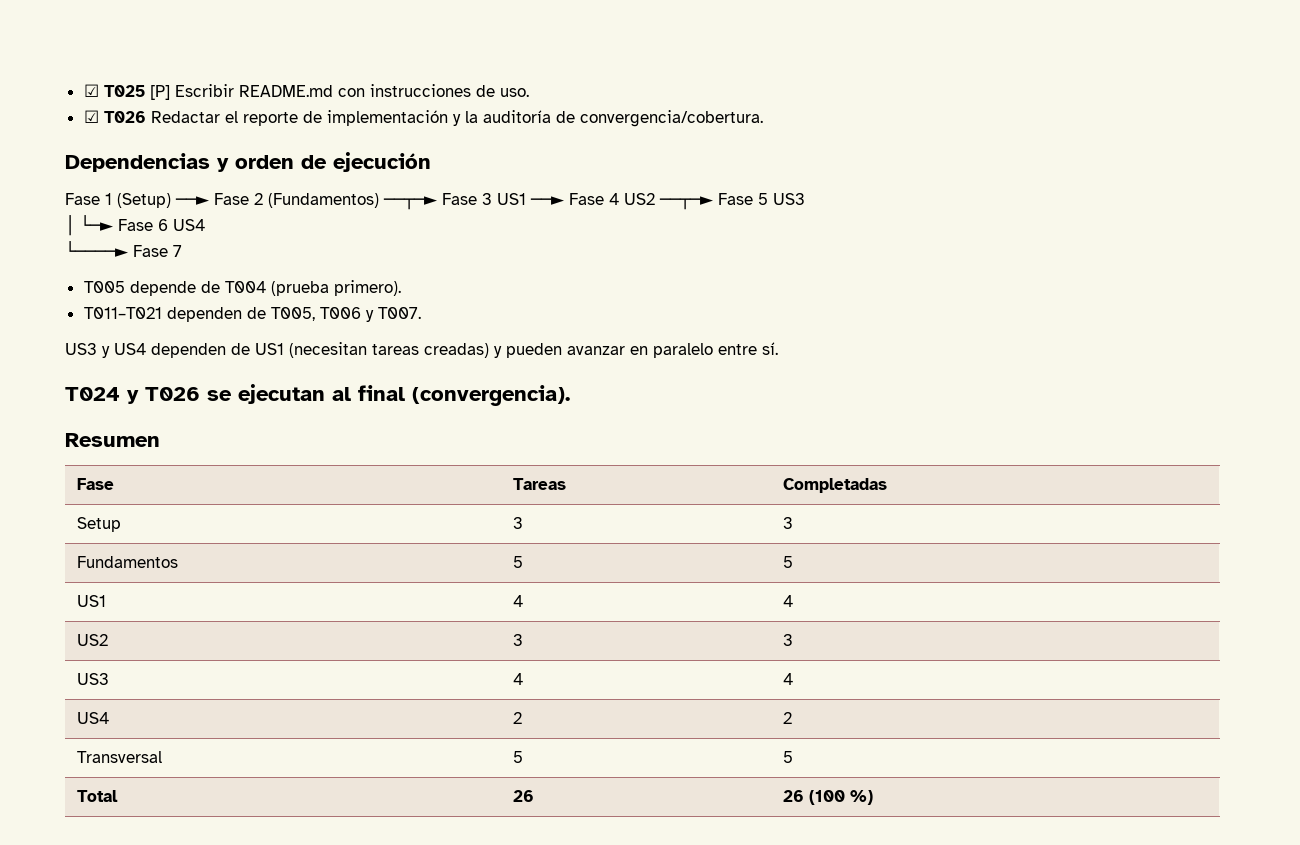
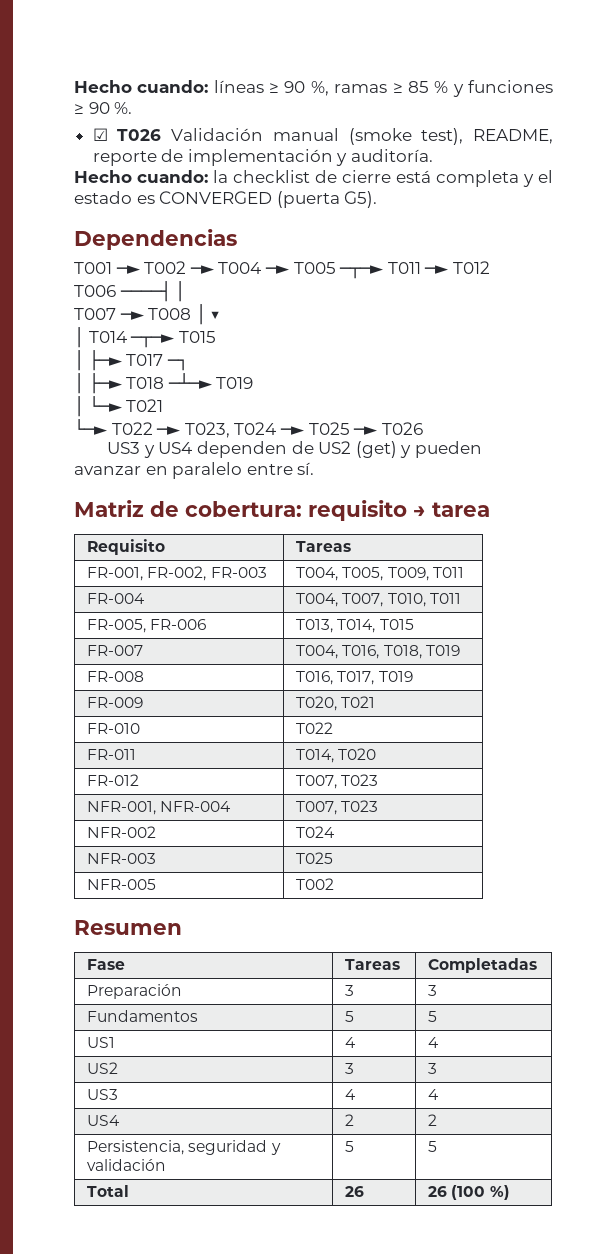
[83,84,529,100] [83,110,763,127] [65,152,431,172] [65,193,805,210] [65,215,205,236] [65,241,182,257] [83,280,401,296] [83,307,421,322] ☑ T025 [P] Escribir README.md con instrucciones de uso. // ☑ T026 Redactar el reporte de implementación y la auditoría de convergencia/cobertura. // Dependencias y orden de ejecución // Fase 1 (Setup) ──► Fase 2 (Fundamentos) ──┬─► Fase 3 US1 ──► Fase 4 US2 ──┬─► Fase 5 US3 // │ └─► Fase 6 US4 // └────► Fase 7 // T005 depende de T004 (prueba primero). // T011–T021 dependen de T005, T006 y T007. -> [74,80,554,97] [74,102,133,114] [92,128,553,145] [92,149,434,166] [74,170,553,187] [74,191,378,208] [74,229,237,250] [74,261,490,279] [74,281,186,302] [74,304,221,325] [74,327,216,348] [74,350,188,371] [74,373,254,394] [74,396,164,417] [74,419,423,438] Hecho cuando: líneas ≥ 90 %, ramas ≥ 85 % y funciones ≥ 90 %. // ☑ T026 Validación manual (smoke test), README, reporte de implementación y auditoría. // Hecho cuando: la checklist de cierre está completa y el estado es CONVERGED (puerta G5). // Dependencias // T001 ─► T002 ─► T004 ─► T005 ─┬─► T011 ─► T012 // T006 ────┤ │ // T007 ─► T008 │ ▼ // │ T014 ─┬─► T015 // │ ├─► T017 ─┐ // │ ├─► T018 ─┴─► T019 // │ └─► T021 // └─► T022 ─► T023, T024 ─► T025 ─► T026
[255,342,489,358] US1 (necesitan tareas creadas) -> [318,441,397,458] US2 (get)
[65,384,570,406] T024 y T026 se ejecutan al final (convergencia). -> [74,500,490,521] [87,539,166,555] [296,541,352,552] [87,566,267,581] [296,567,464,581] [87,593,146,604] [296,593,461,607] [87,619,207,633] [296,619,414,633] [87,645,144,656] [296,645,460,659] [87,671,145,682] [296,671,413,685] [87,697,144,708] [296,696,376,711] [87,723,141,734] [296,722,334,734] [87,749,137,760] [296,748,377,763] [87,774,140,786] [296,774,379,789] [87,801,232,815] [296,800,379,815] [87,826,157,838] [296,826,336,838] [87,853,157,864] [296,852,334,864] [87,879,157,890] [296,878,335,890] Matriz de cobertura: requisito → tarea // Requisito | Tareas // FR-001, FR-002, FR-003 | T004, T005, T009, T011 // FR-004 | T004, T007, T010, T011 // FR-005, FR-006 | T013, T014, T015 // FR-007 | T004, T016, T018, T019 // FR-008 | T016, T017, T019 // FR-009 | T020, T021 // FR-010 | T022 // FR-011 | T014, T020 // FR-012 | T007, T023 // NFR-001, NFR-004 | T007, T023 // NFR-002 | T024 // NFR-003 | T025 // NFR-005 | T002
[76,517,121,532] Setup -> [87,984,183,999] Preparación
[76,751,162,763] Transversal -> [87,1140,281,1155] [87,1159,167,1171] Persistencia, seguridad y validación

